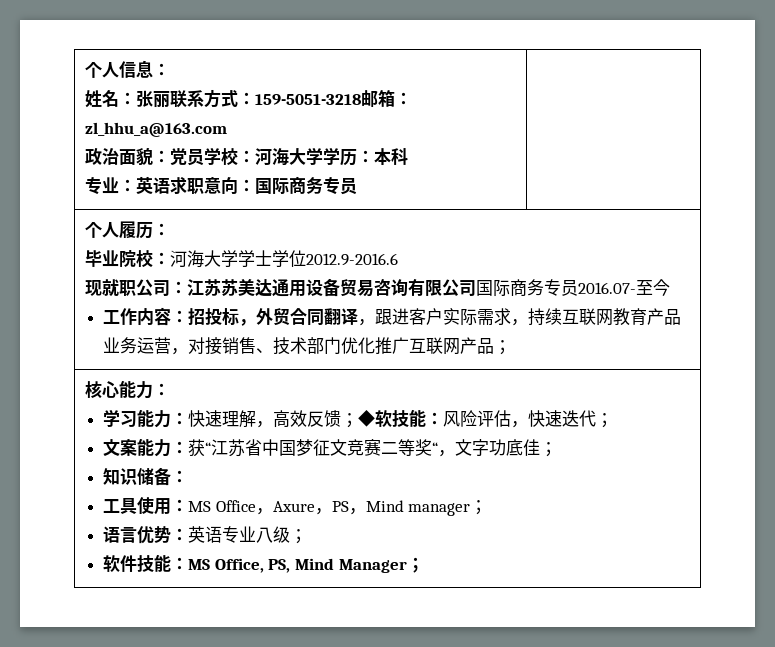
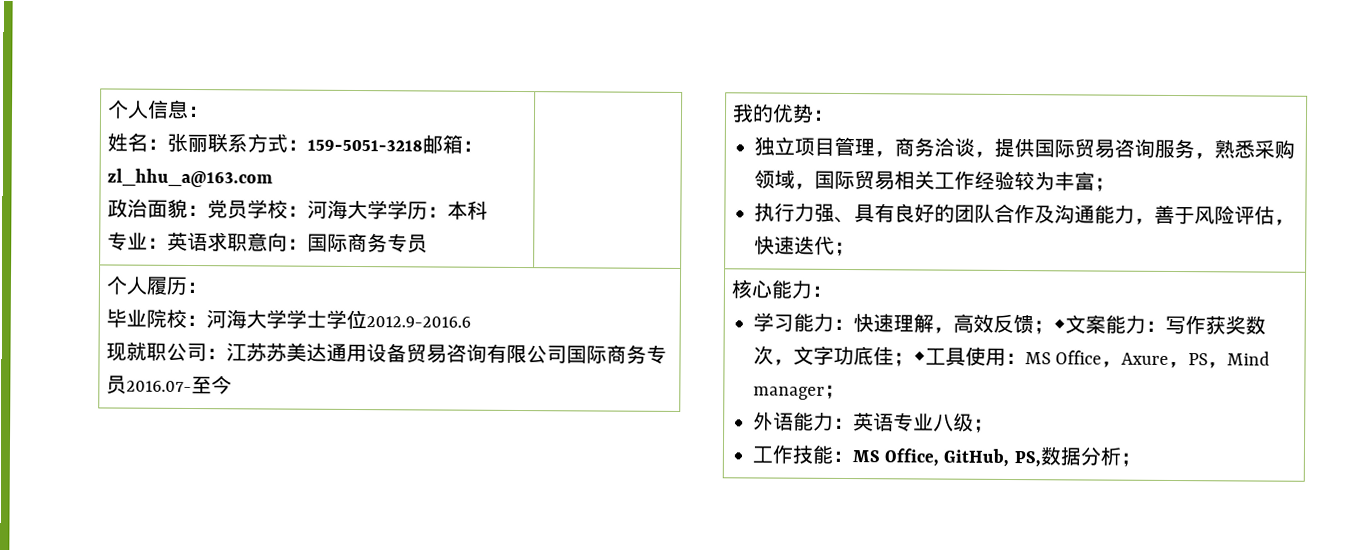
[103,307,682,326] [103,337,495,355] // 工作内容：招投标，外贸合同翻译，跟进客户实际需求，持续互联网教育产品业务运营，对接销售、技术部门优化推广互联网产品 -> [732,103,835,123] [753,136,1295,160] [753,169,1115,192] [753,202,1295,226] [753,235,835,255] // 我的优势： // 独立项目管理，商务洽谈，提供国际贸易咨询服务，熟悉采购领域，国际贸易相关工作经验较为丰富； // 执行力强、具有良好的团队合作及沟通能力，善于风险评估，快速迭代
[375,409,614,428] [103,438,439,457] 软技能：风险评估，快速迭代； // 文案能力：获“江苏省中国梦征文竞赛二等奖“ -> [1064,314,1266,335] [752,345,774,365] 文案能力：写作获奖数次
[103,467,189,486] // 知识储备： // -> [912,350,926,364] ◆
[103,526,172,544] 语言优势 -> [752,411,834,431] 外语能力
[103,555,138,573] 软件 -> [751,444,793,464] 工作
[268,558,407,573] PS, Mind Manager -> [943,446,1121,468] GitHub, PS,数据分析

